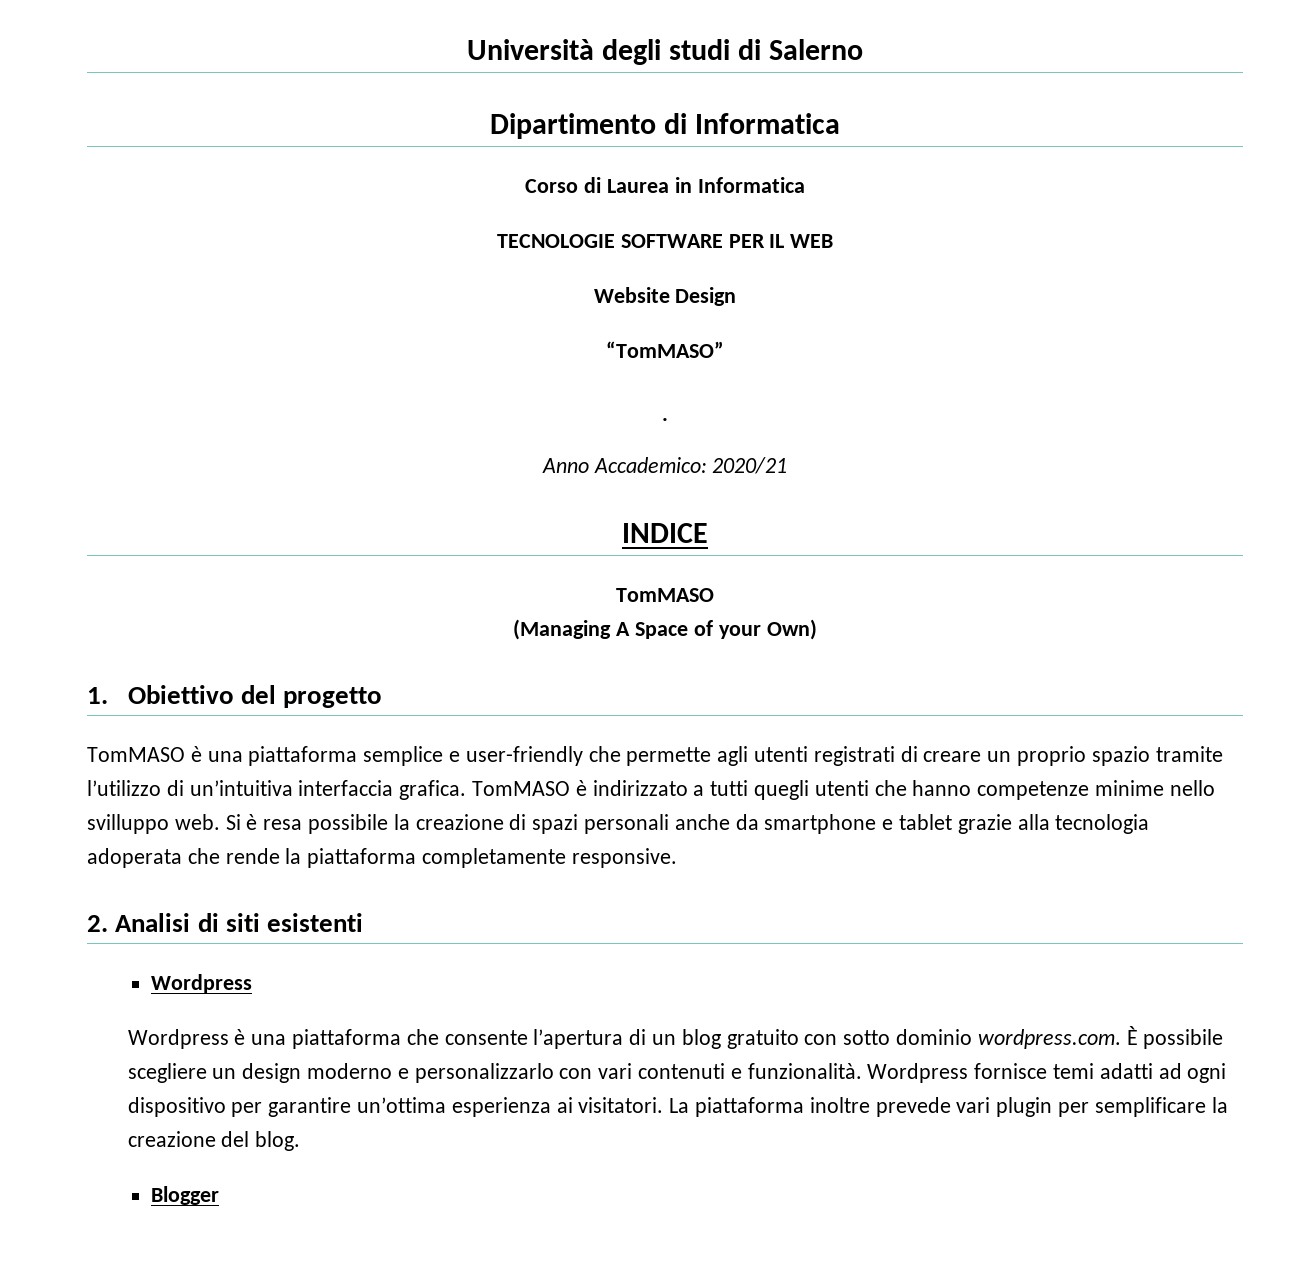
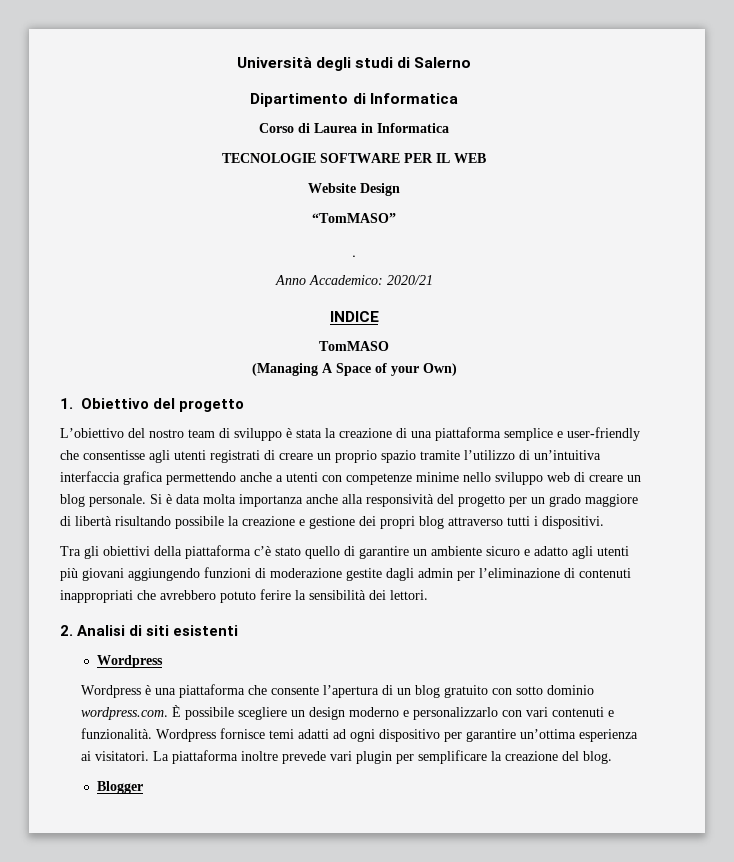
[87,746,202,762] TomMASO è -> [60,428,407,441] L’obiettivo del nostro team di sviluppo è stata la creazione di
[626,747,712,766] permette -> [83,450,145,460] consentisse
[399,780,1215,800] [87,814,1150,834] [87,848,677,868] grafica. TomMASO è indirizzato a tutti quegli utenti che hanno competenze minime nello svilluppo web. Si è resa possibile la creazione di spazi personali anche da smartphone e tablet grazie alla tecnologia adoperata che rende la piattaforma completamente responsive. -> [123,471,641,485] [60,494,638,507] [60,516,604,529] [60,545,629,559] [60,567,631,581] [60,589,428,603] grafica permettendo anche a utenti con competenze minime nello sviluppo web di creare un blog personale. Si è data molta importanza anche alla responsività del progetto per un grado maggiore di libertà risultando possibile la creazione e gestione dei propri blog attraverso tutti i dispositivi. // Tra gli obiettivi della piattaforma c’è stato quello di garantire un ambiente sicuro e adatto agli utenti più giovani aggiungendo funzioni di moderazione gestite dagli admin per l’eliminazione di contenuti inappropriati che avrebbero potuto ferire la sensibilità dei lettori.

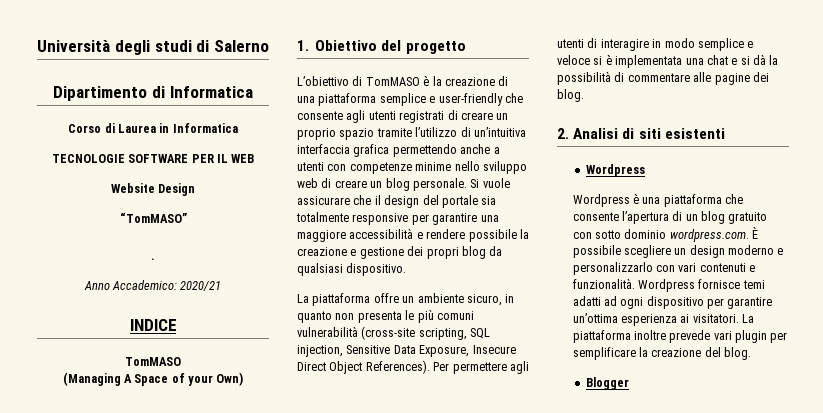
[128,428,322,441] del nostro team di sviluppo è stata -> [352,75,430,86] di TomMASO è
[83,450,145,460] consentisse -> [297,111,343,120] consente
[166,494,638,507] [60,516,171,526] è data molta importanza anche alla responsività del progetto per un grado maggiore di libertà risultando -> [482,178,510,188] [297,195,497,208] [296,212,499,225] [297,228,466,242] vuole assicurare che il design del portale sia totalmente responsive per garantire una maggiore accessibilità e rendere
[448,516,604,529] [60,545,629,559] [60,567,631,581] [60,589,428,603] attraverso tutti i dispositivi. // Tra gli obiettivi della piattaforma c’è stato quello di garantire un ambiente sicuro e adatto agli utenti più giovani aggiungendo funzioni di moderazione gestite dagli admin per l’eliminazione di contenuti inappropriati che avrebbero potuto ferire la sensibilità dei lettori. -> [489,246,503,256] [297,263,407,276] [297,293,515,306] [297,310,474,323] [297,326,491,340] [297,345,516,357] [297,360,529,374] [557,38,754,51] [557,54,779,68] [557,71,769,85] [557,89,584,102] da qualsiasi dispositivo. // La piattaforma offre un ambiente sicuro, in quanto non presenta le più comuni vulnerabilità (cross-site scripting, SQL injection, Sensitive Data Exposure, Insecure Direct Object References). Per permettere agli utenti di interagire in modo semplice e veloce si è implementata una chat e si dà la possibilità di commentare alle pagine dei blog.

